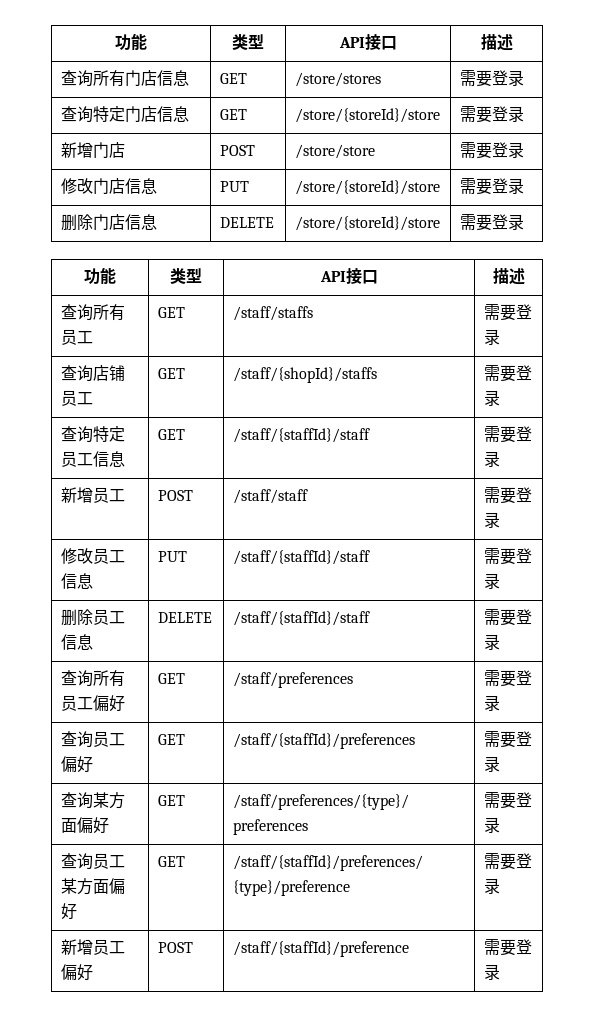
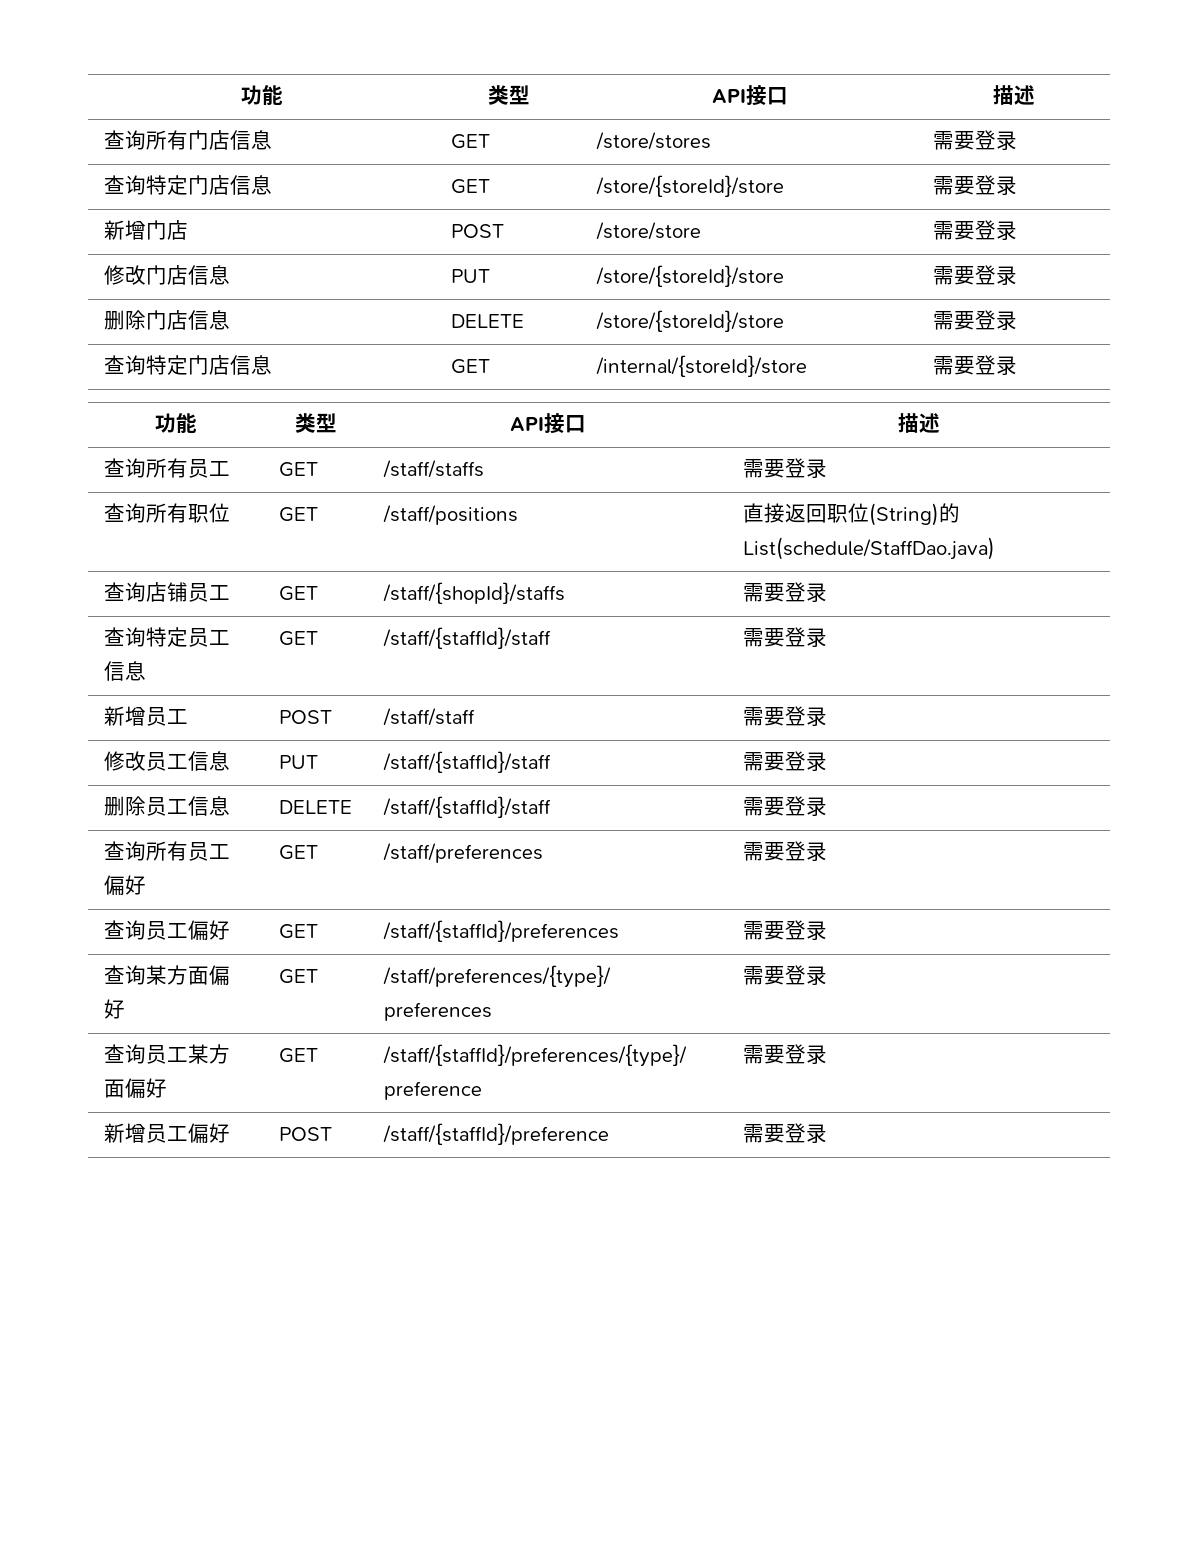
(524, 222) none -> [103,355,272,375] [450,359,490,374] [595,355,807,377] [932,355,1017,375] // 查询特定门店信息 | GET | /internal/{storeId}/store | 需要登录
(500, 337) none -> [103,503,230,523] [278,507,318,522] [382,505,518,525] [742,503,960,526] [742,537,995,560] // 查询所有职位 | GET | /staff/positions | 直接返回职位(String)的List(schedule/StaffDao.java)

